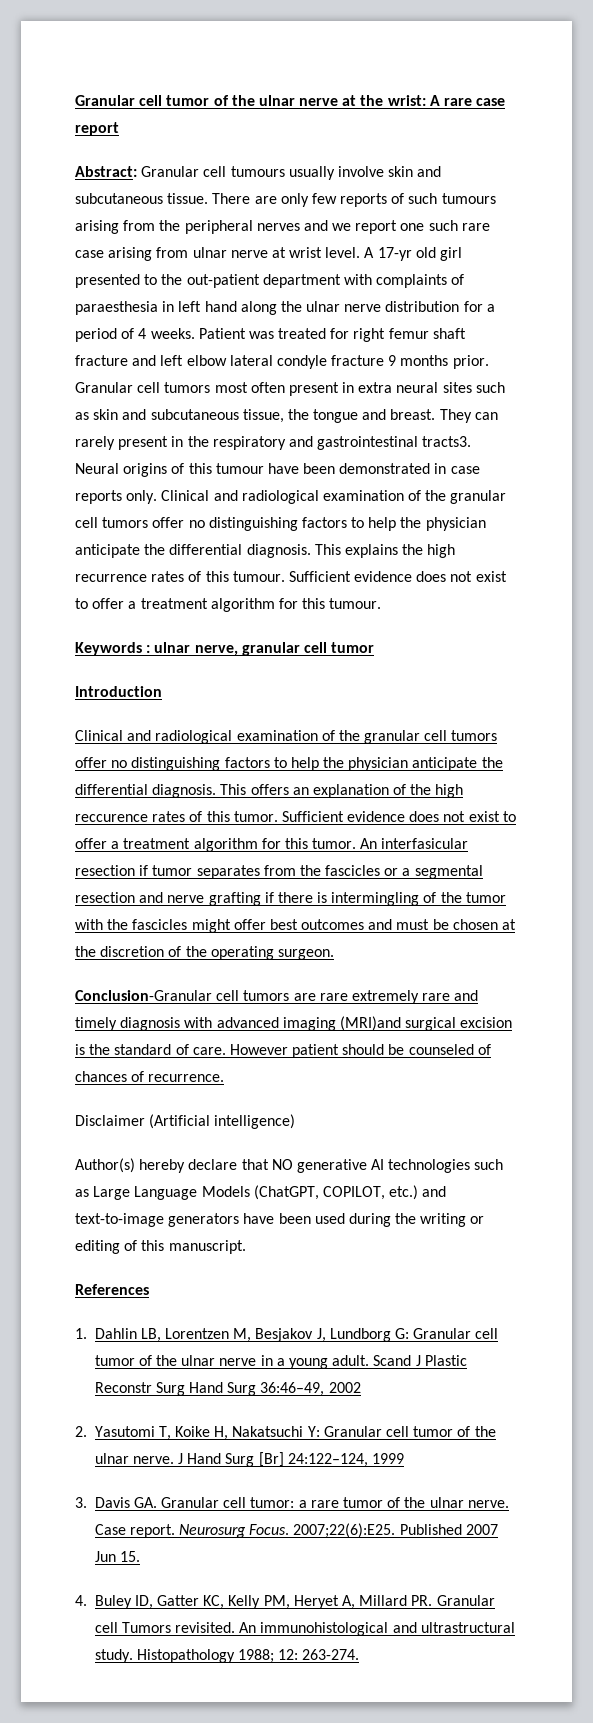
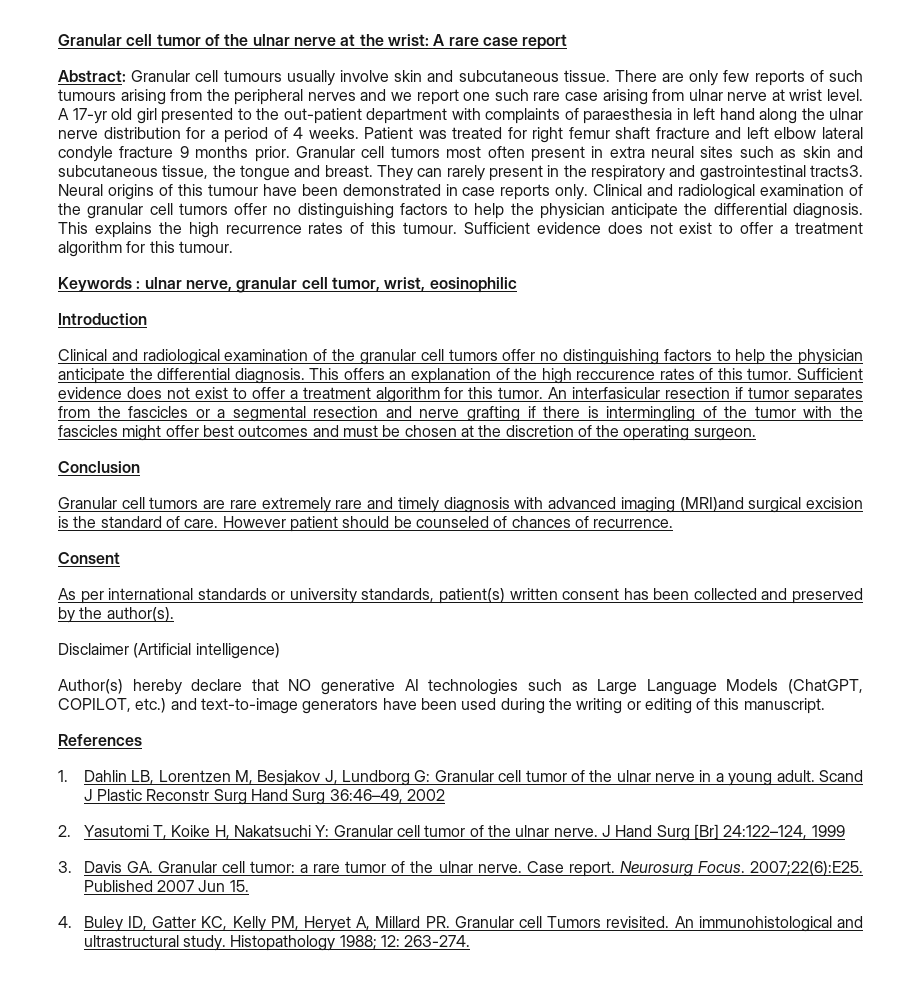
[331,642,375,653] tumor -> [331,277,517,293] tumor, wrist, eosinophilic
[75,990,212,1001] Conclusion-Granular -> [58,461,140,473] [58,497,117,509] Conclusion // Granular
(225, 1078) none -> [58,552,120,564] [58,588,863,604] [58,607,174,623] // Consent // As per international standards or university standards, patient(s) written consent has been collected and preserved by the author(s).

